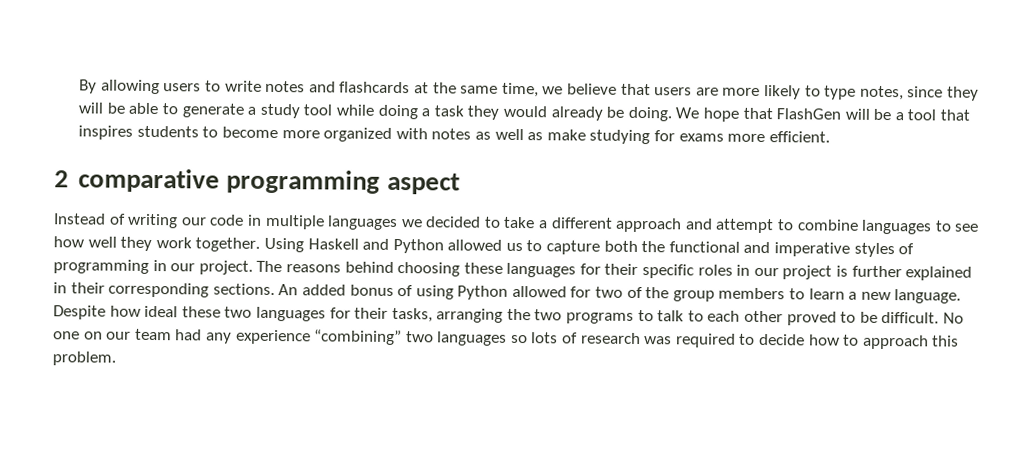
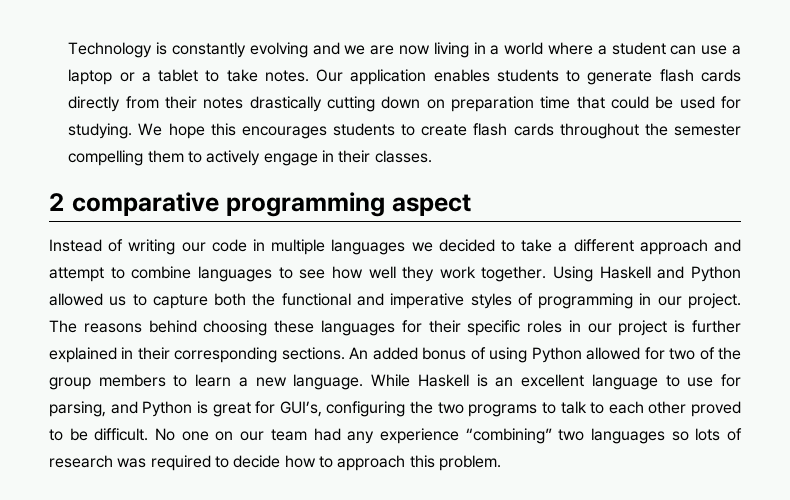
[79,79,979,101] [78,102,971,122] [78,125,830,145] By allowing users to write notes and flashcards at the same time, we believe that users are more likely to type notes, since they will be able to generate a study tool while doing a task they would already be doing. We hope that FlashGen will be a tool that inspires students to become more organized with notes as well as make studying for exams more efficient. -> [68,42,741,58] [68,69,741,85] [68,96,742,112] [68,123,742,139] [68,150,432,166] Technology is constantly evolving and we are now living in a world where a student can use a laptop or a tablet to take notes. Our application enables students to generate flash cards directly from their notes drastically cutting down on preparation time that could be used for studying. We hope this encourages students to create flash cards throughout the semester compelling them to actively engage in their classes.
[53,305,504,323] Despite how ideal these two languages for their tasks, arranging -> [371,374,742,390] [49,401,406,417] While Haskell is an excellent language to use for parsing, and Python is great for GUI’s, configuring

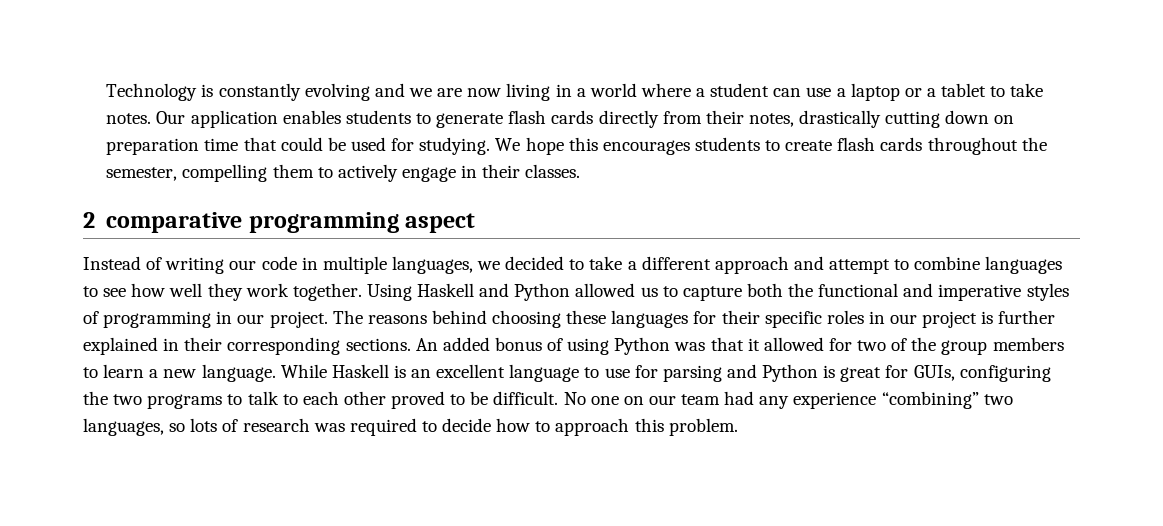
[203,97,244,109] notes -> [748,113,794,127] notes,
[674,124,742,136] semester -> [106,167,178,181] semester,
[331,239,406,255] languages -> [391,256,473,274] languages,
(582, 355) none -> [674,337,760,351] was that it
[49,401,106,417] parsing, -> [662,365,722,382] parsing
[279,401,322,417] GUI’s, -> [913,365,955,381] GUIs,
[590,428,665,444] languages -> [83,418,164,436] languages,

